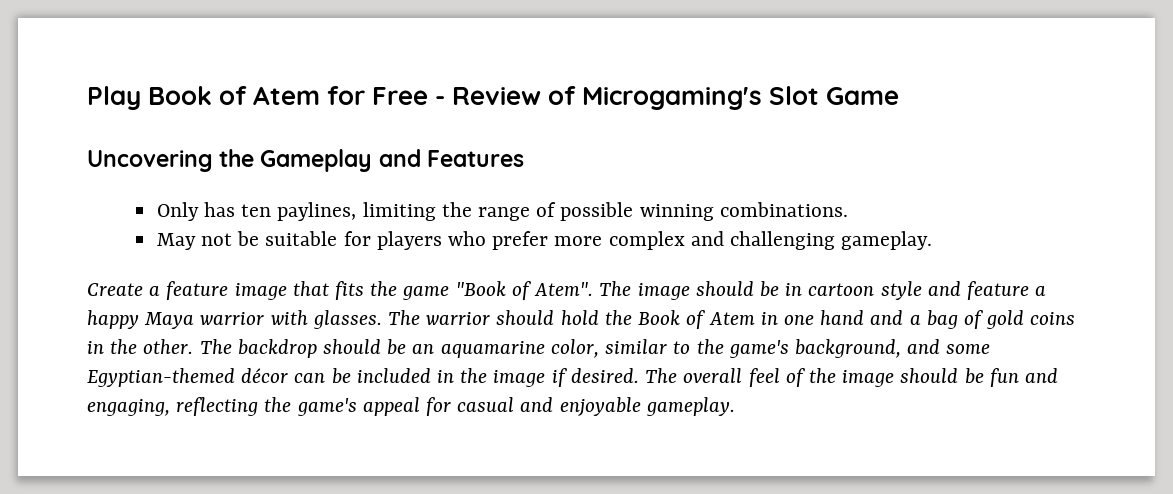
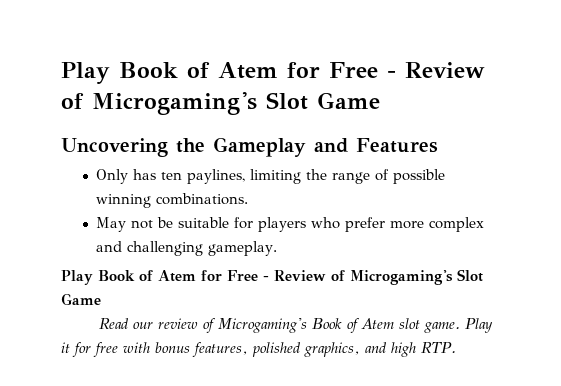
[87,281,1047,300] [87,310,1076,329] [87,339,991,358] [87,368,1058,387] [87,397,735,416] Create a feature image that fits the game "Book of Atem". The image should be in cartoon style and feature a happy Maya warrior with glasses. The warrior should hold the Book of Atem in one hand and a bag of gold coins in the other. The backdrop should be an aquamarine color, similar to the game's background, and some Egyptian-themed décor can be included in the image if desired. The overall feel of the image should be fun and engaging, reflecting the game's appeal for casual and enjoyable gameplay. -> [61,269,483,285] [61,293,101,305] [99,318,494,333] [61,342,456,357] Play Book of Atem for Free - Review of Microgaming's Slot Game // Read our review of Microgaming's Book of Atem slot game. Play it for free with bonus features, polished graphics, and high RTP.

